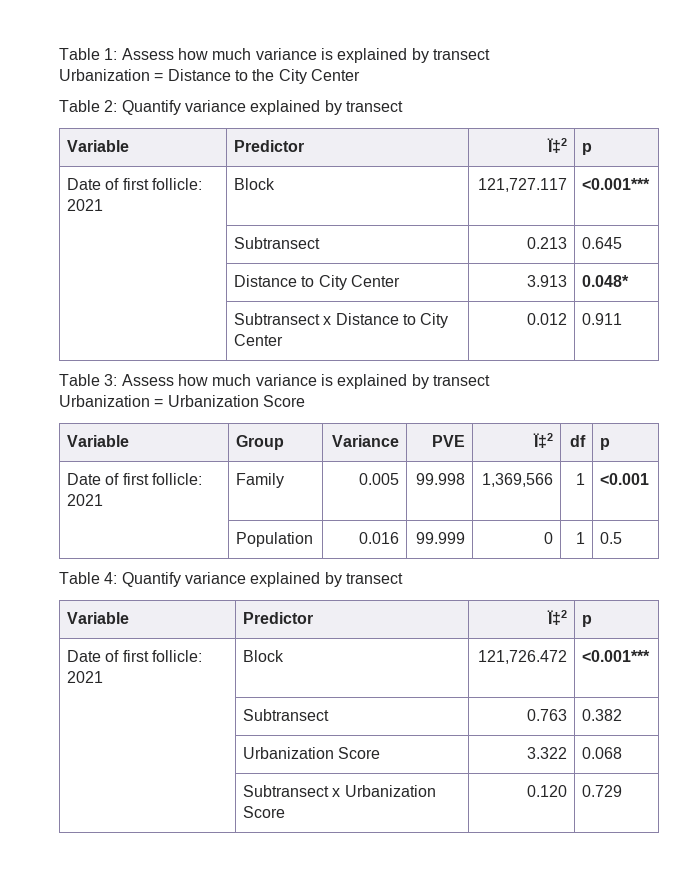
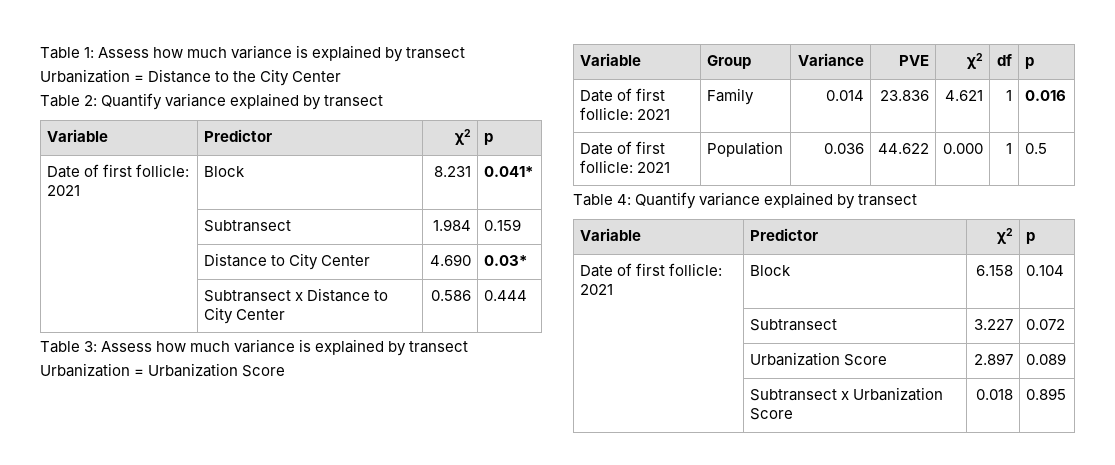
[547,138,568,153] [581,143,592,155] [66,178,202,190] [66,199,103,211] [233,178,275,190] [478,178,568,192] [581,178,650,190] [233,237,320,249] [527,237,568,249] [581,237,622,249] [233,275,400,290] [527,275,568,287] [581,275,629,287] Ï‡2 | p // Date of first follicle: 2021 | Block | 121,727.117 | <0.001*** // | Subtransect | 0.213 | 0.645 // | Distance to City Center | 3.913 | 0.048* -> [455,129,472,145] [483,133,493,145] [46,164,189,178] [46,185,80,196] [203,166,245,177] [434,166,472,177] [483,166,533,177] [203,220,291,232] [433,219,472,231] [483,219,521,231] [203,253,370,270] [430,254,472,266] [483,255,527,266] χ2 | p // Date of first follicle: 2021 | Block | 8.231 | 0.041* // | Subtransect | 1.984 | 0.159 // | Distance to City Center | 4.690 | 0.03*
[527,313,568,325] [581,313,622,325] 0.012 | 0.911 -> [431,290,472,301] [483,290,527,301] 0.586 | 0.444
[533,433,554,448] Ï‡2 -> [967,53,984,69] χ2
[359,473,400,485] [416,473,466,485] [482,473,554,487] [576,473,586,485] [599,473,649,485] [235,532,313,547] [359,532,400,544] [416,532,466,544] [544,532,554,544] 0.005 | 99.998 | 1,369,566 | 1 | <0.001 // | Population | 0.016 | 99.999 | 0 -> [826,90,865,101] [880,90,930,101] [945,90,984,101] [1006,90,1013,101] [1024,90,1066,101] [579,141,665,155] [579,160,670,173] [706,141,783,157] [824,143,865,154] [878,143,930,154] [943,143,984,154] 0.014 | 23.836 | 4.621 | 1 | 0.016 // Date of first follicle: 2021 | Population | 0.036 | 44.622 | 0.000
[547,610,568,625] [581,615,592,627] [66,650,202,662] [66,671,103,683] [242,650,284,662] [478,650,568,664] [581,650,650,662] [242,709,329,721] [527,709,568,721] [581,709,622,721] [242,747,381,759] [527,747,568,759] [581,747,622,759] Ï‡2 | p // Date of first follicle: 2021 | Block | 121,726.472 | <0.001*** // | Subtransect | 0.763 | 0.382 // | Urbanization Score | 3.322 | 0.068 -> [997,228,1014,244] [1025,232,1035,244] [579,263,722,277] [579,284,613,295] [749,265,791,276] [976,265,1014,276] [1025,265,1064,276] [749,319,837,331] [974,319,1014,330] [1025,319,1065,330] [749,352,887,366] [974,353,1014,365] [1025,353,1066,365] χ2 | p // Date of first follicle: 2021 | Block | 6.158 | 0.104 // | Subtransect | 3.227 | 0.072 // | Urbanization Score | 2.897 | 0.089
[527,785,568,797] [581,785,622,797] 0.120 | 0.729 -> [976,389,1014,400] [1025,388,1066,400] 0.018 | 0.895

